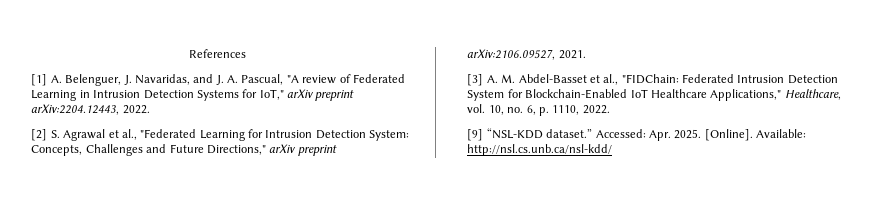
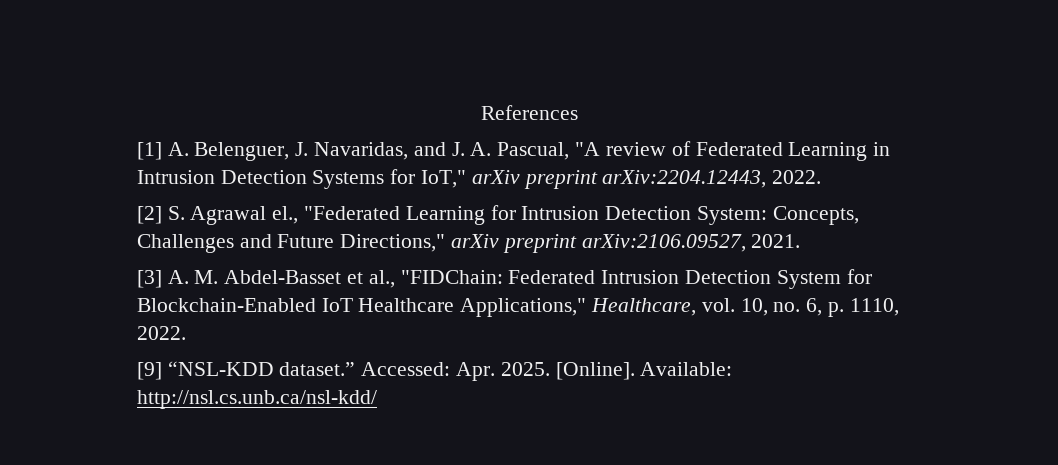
[108,129,137,140] et al., -> [272,206,299,224] el.,

